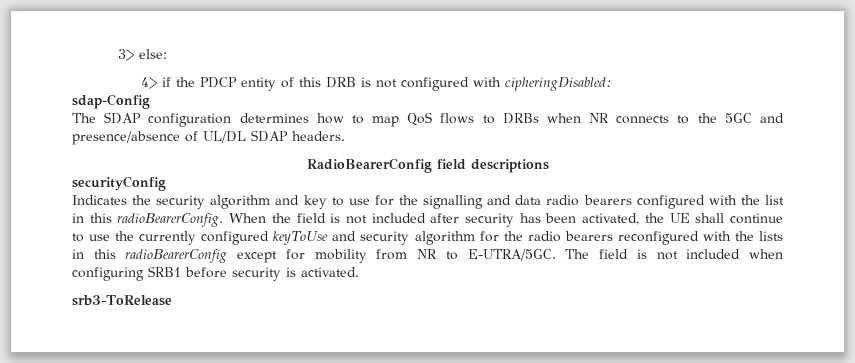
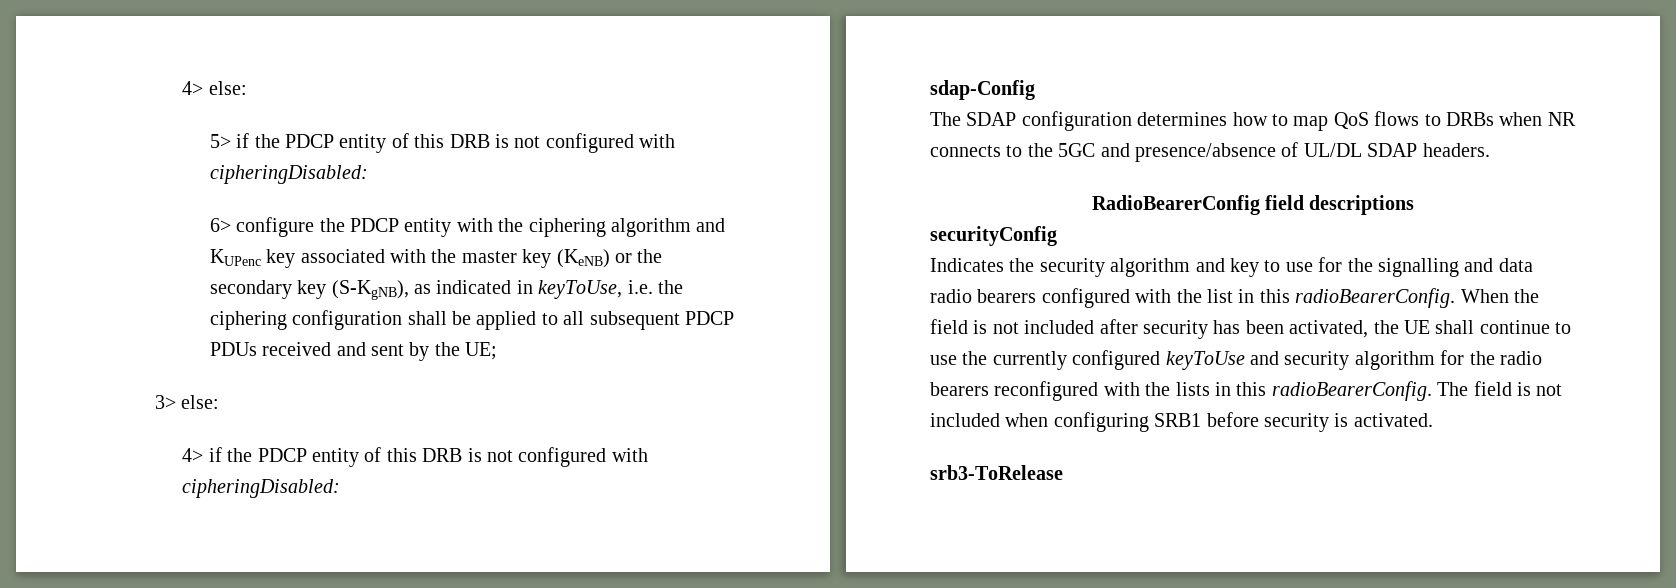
(118, 55) none -> [182,81,247,95] [209,133,676,153] [209,165,368,184] [209,217,726,237] [209,249,663,268] [209,280,684,300] [209,310,735,330] [209,342,498,361] 4> else: // 5> if the PDCP entity of this DRB is not configured with cipheringDisabled: // 6> configure the PDCP entity with the ciphering algorithm and KUPenc key associated with the master key (KeNB) or the secondary key (S-KgNB), as indicated in keyToUse, i.e. the ciphering configuration shall be applied to all subsequent PDCP PDUs received and sent by the UE; //
[125,249,556,263] radioBearerConfig except for mobility from NR to E-UTRA/5GC. -> [1271,381,1432,401] radioBearerConfig.

